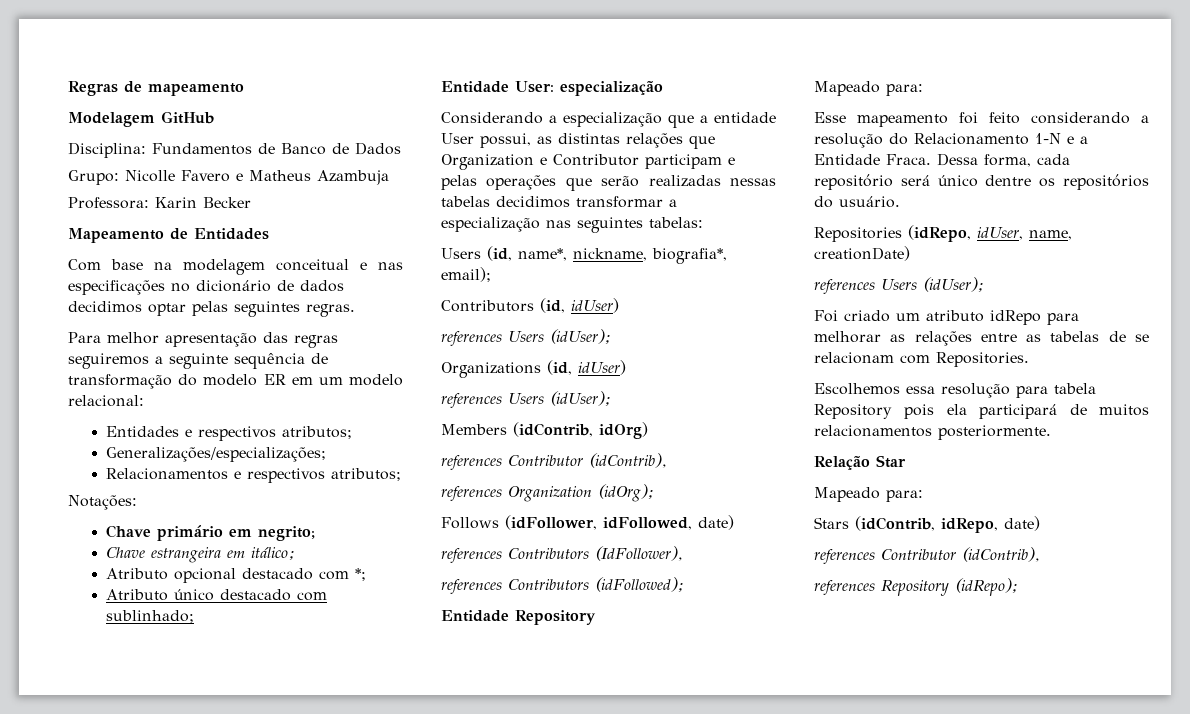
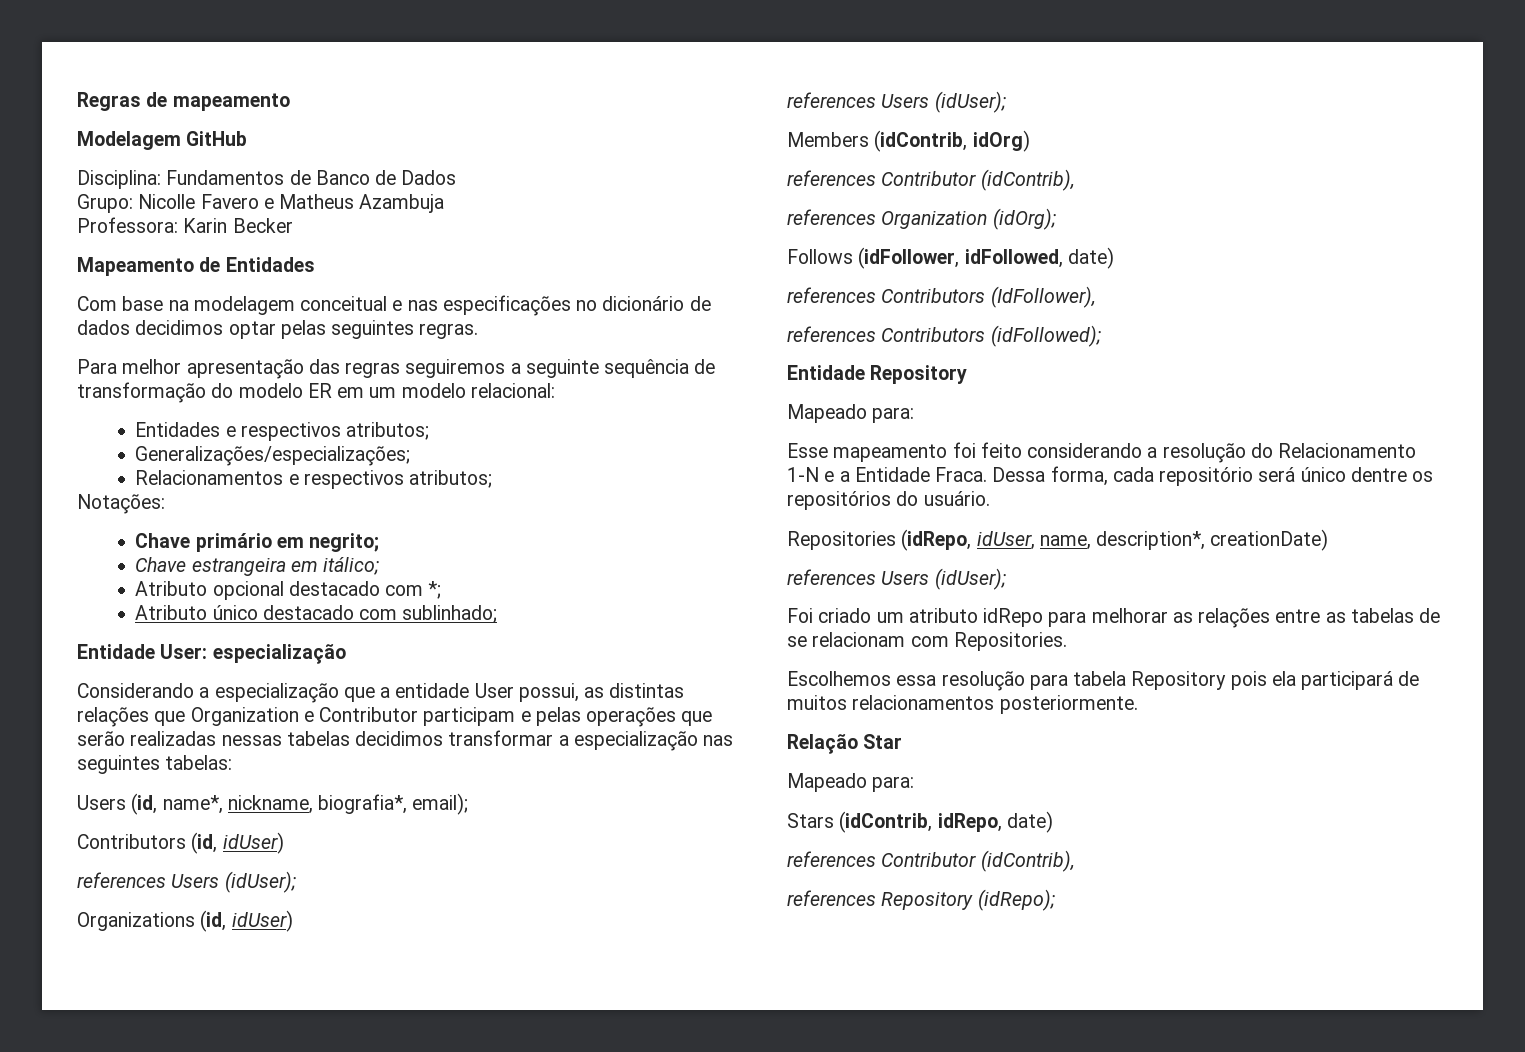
(1072, 235) none -> [1096,531,1206,550] description*,

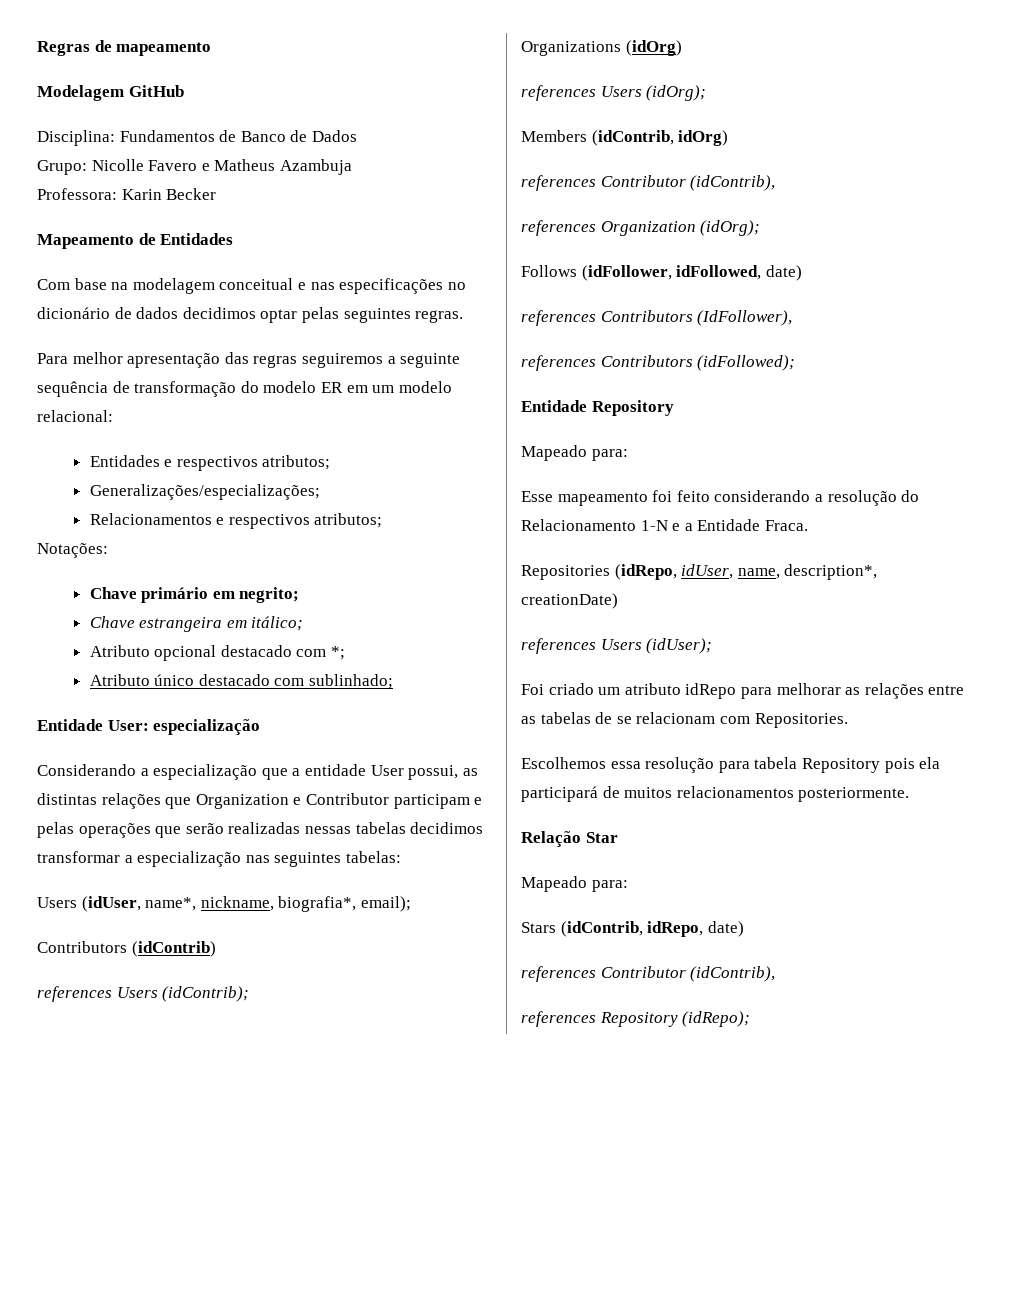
[131,793,158,815] (id, -> [81,896,141,912] (idUser,
[191,832,284,854] [77,871,296,893] (id, idUser) // references Users (idUser); -> [131,941,216,957] [37,986,250,1002] (idContrib) // references Users (idContrib);
[200,910,293,932] [787,91,1006,113] (id, idUser) // references Users (idUser); -> [625,40,682,56] [521,85,707,101] (idOrg) // references Users (idOrg);
[992,466,1434,486] [787,491,990,510] Dessa forma, cada repositório será único dentre os repositórios do usuário. -> (808, 525) none

